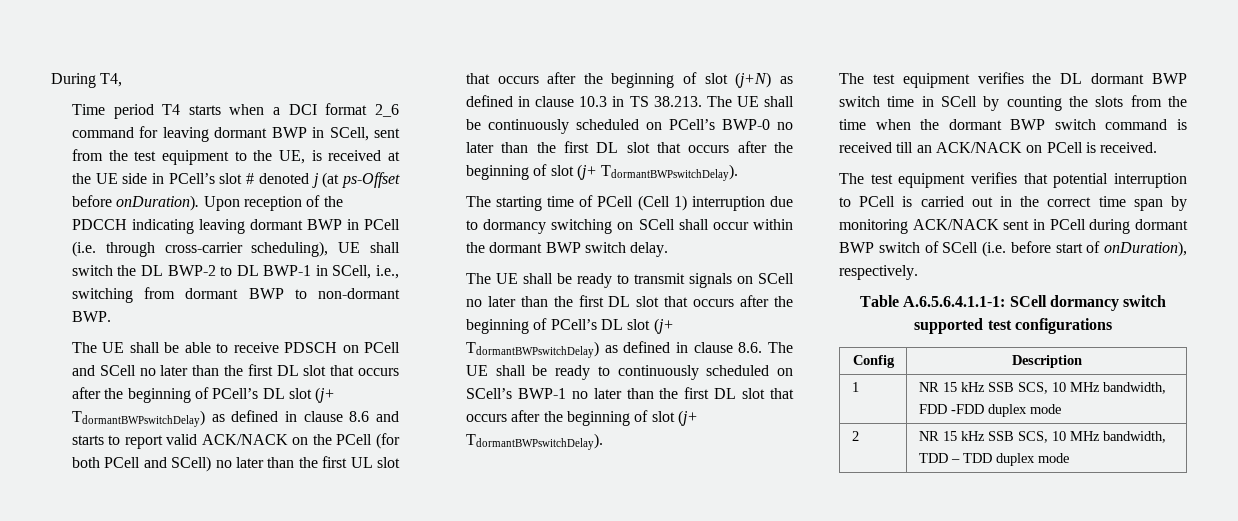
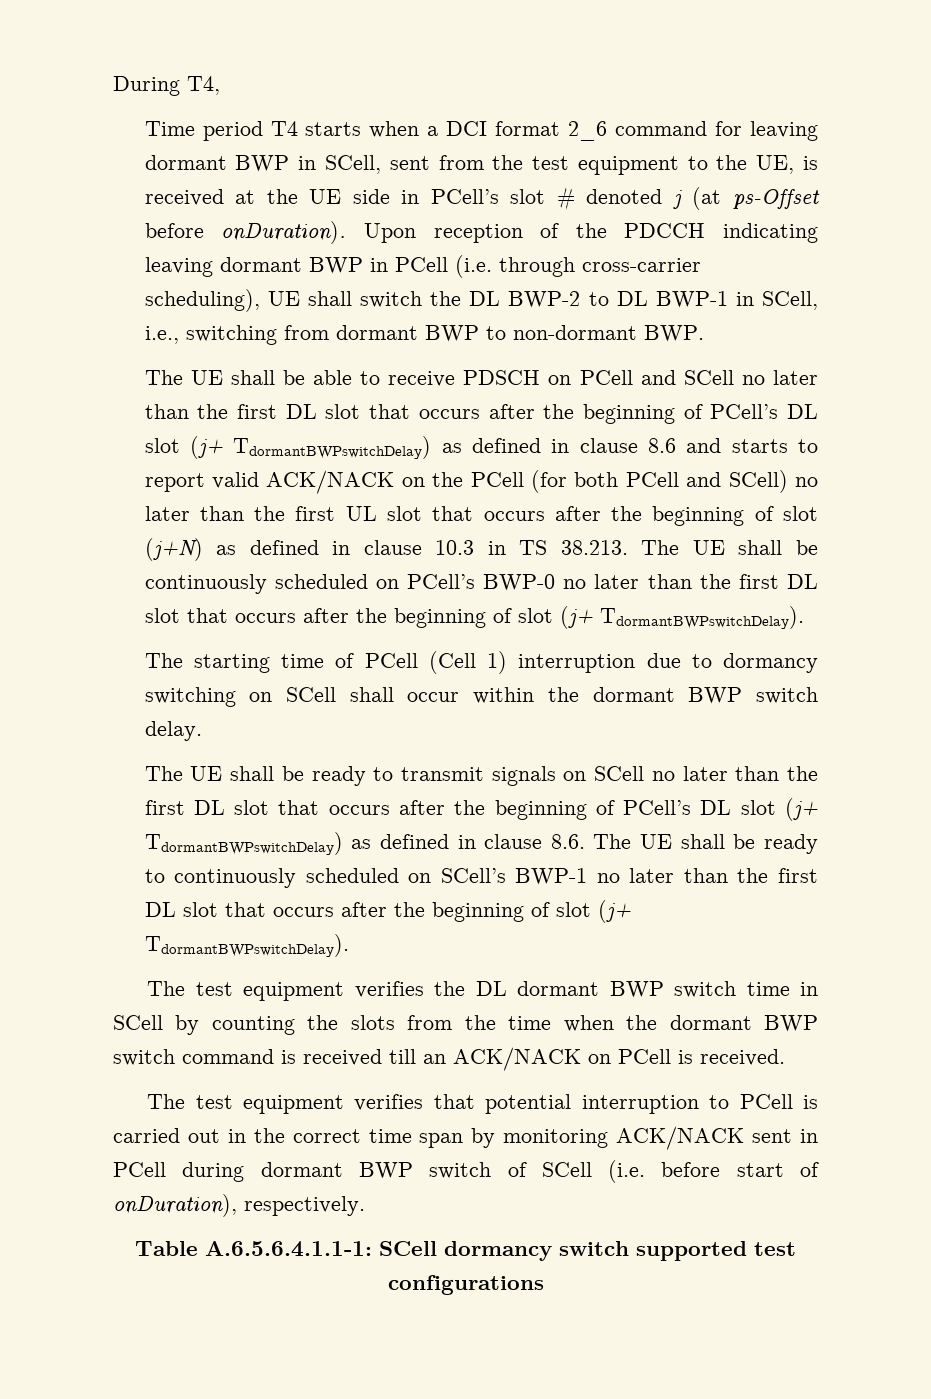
[852,355,895,368] [1011,355,1082,368] [851,382,859,392] [918,382,1166,394] [918,404,1061,417] [851,431,859,441] [918,431,1166,443] [918,453,1069,466] // Config | Description // 1 | NR 15 kHz SSB SCS, 10 MHz bandwidth, FDD -FDD duplex mode // 2 | NR 15 kHz SSB SCS, 10 MHz bandwidth, TDD – TDD duplex mode -> (544, 1285) none

